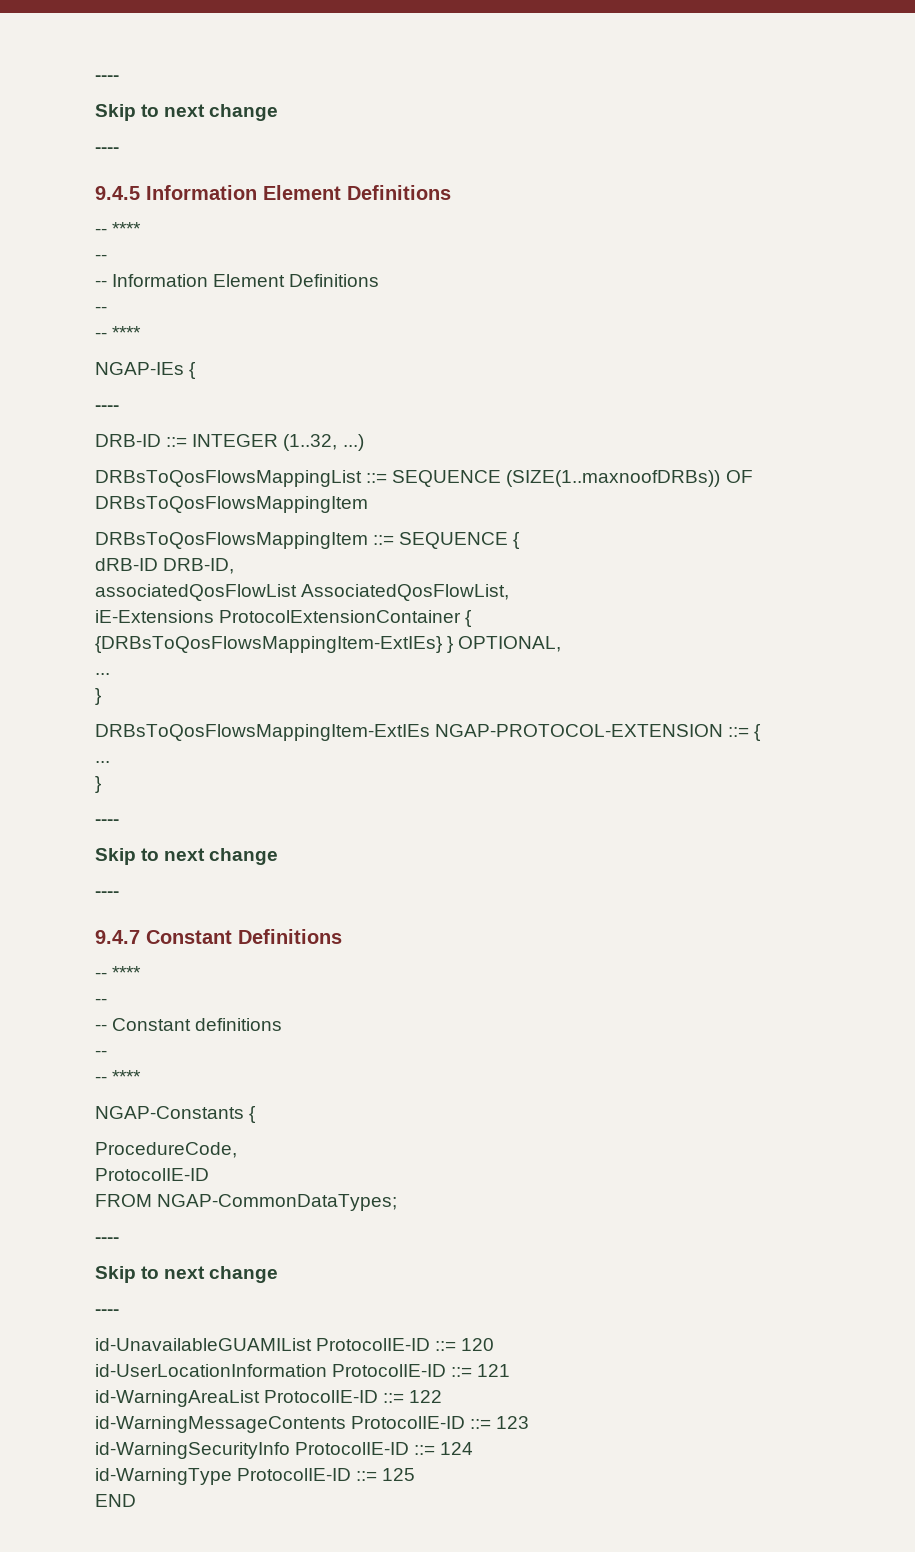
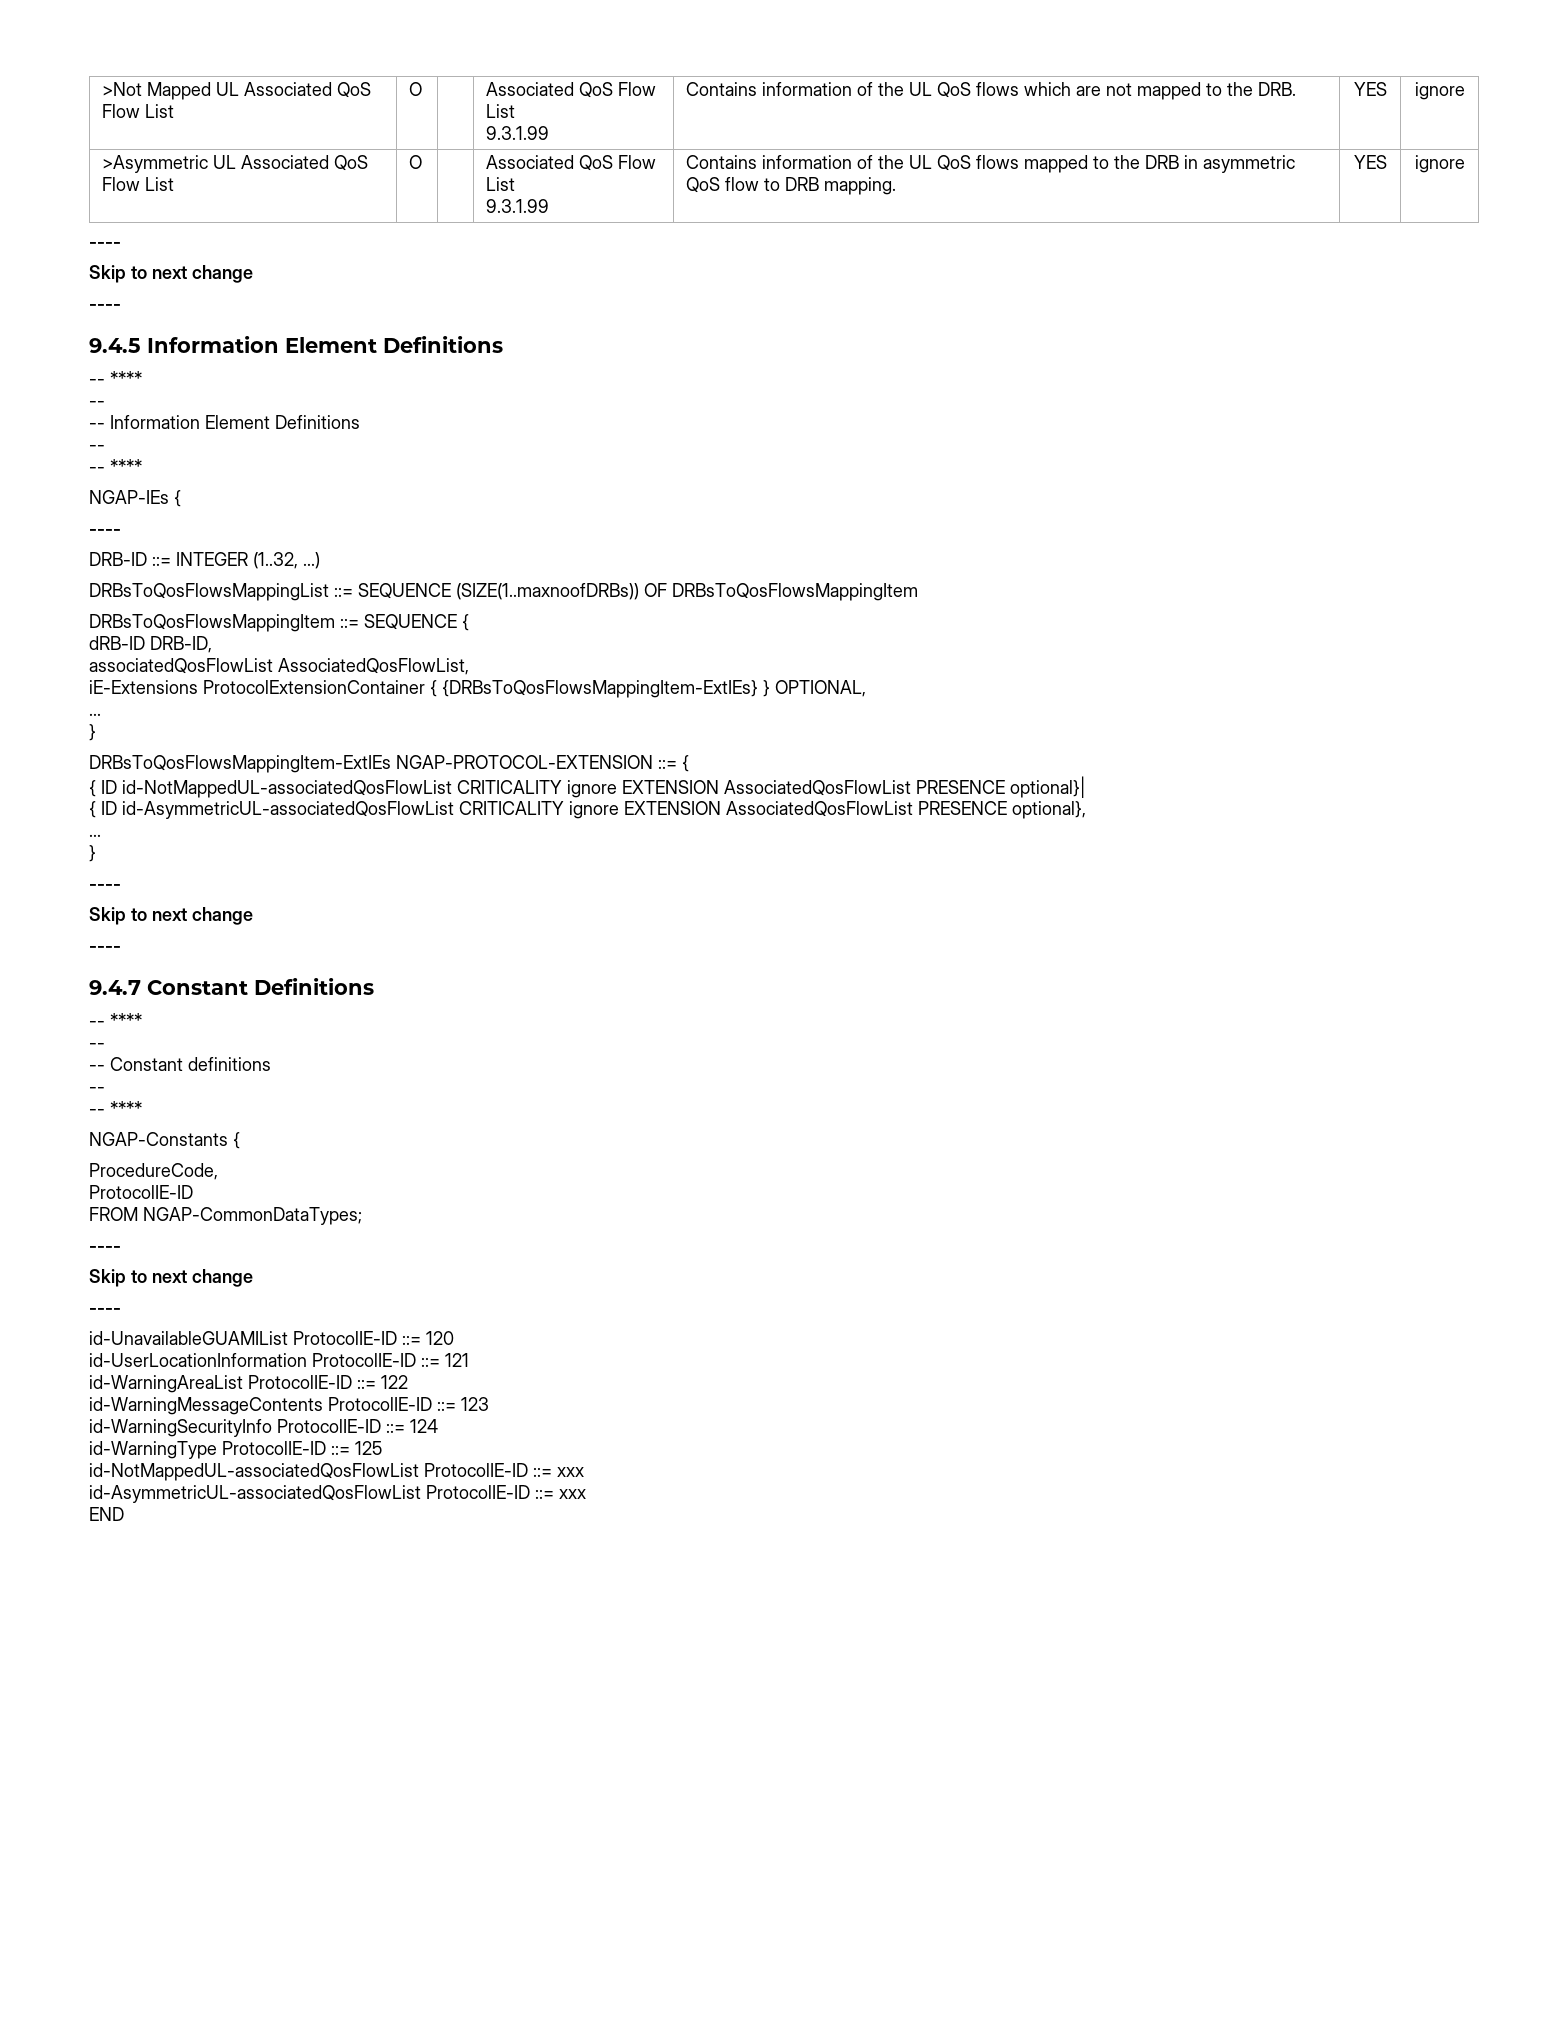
(95, 78) none -> [102,82,372,100] [102,104,175,118] [409,82,423,96] [486,82,657,98] [486,104,516,118] [486,126,550,140] [686,82,1297,100] [1353,82,1387,96] [1414,82,1465,100] [102,155,369,173] [102,177,175,191] [409,155,423,169] [486,155,657,171] [486,177,516,191] [486,199,550,213] [686,155,1296,173] [686,177,897,195] [1353,155,1387,169] [1414,155,1465,173] >Not Mapped UL Associated QoS Flow List | O | | Associated QoS Flow List // 9.3.1.99 | Contains information of the UL QoS flows which are not mapped to the DRB. | YES | ignore // >Asymmetric UL Associated QoS Flow List | O | | Associated QoS Flow List // 9.3.1.99 | Contains information of the UL QoS flows mapped to the DRB in asymmetric QoS flow to DRB mapping. | YES | ignore //
(762, 732) none -> [89,776,1085,798] [89,801,1086,819] // { ID id-NotMappedUL-associatedQosFlowList CRITICALITY ignore EXTENSION AssociatedQosFlowList PRESENCE optional}| // { ID id-AsymmetricUL-associatedQosFlowList CRITICALITY ignore EXTENSION AssociatedQosFlowList PRESENCE optional},
(416, 1474) none -> [89,1463,584,1481] [89,1485,586,1503] // id-NotMappedUL-associatedQosFlowList ProtocolIE-ID ::= xxx // id-AsymmetricUL-associatedQosFlowList ProtocolIE-ID ::= xxx

